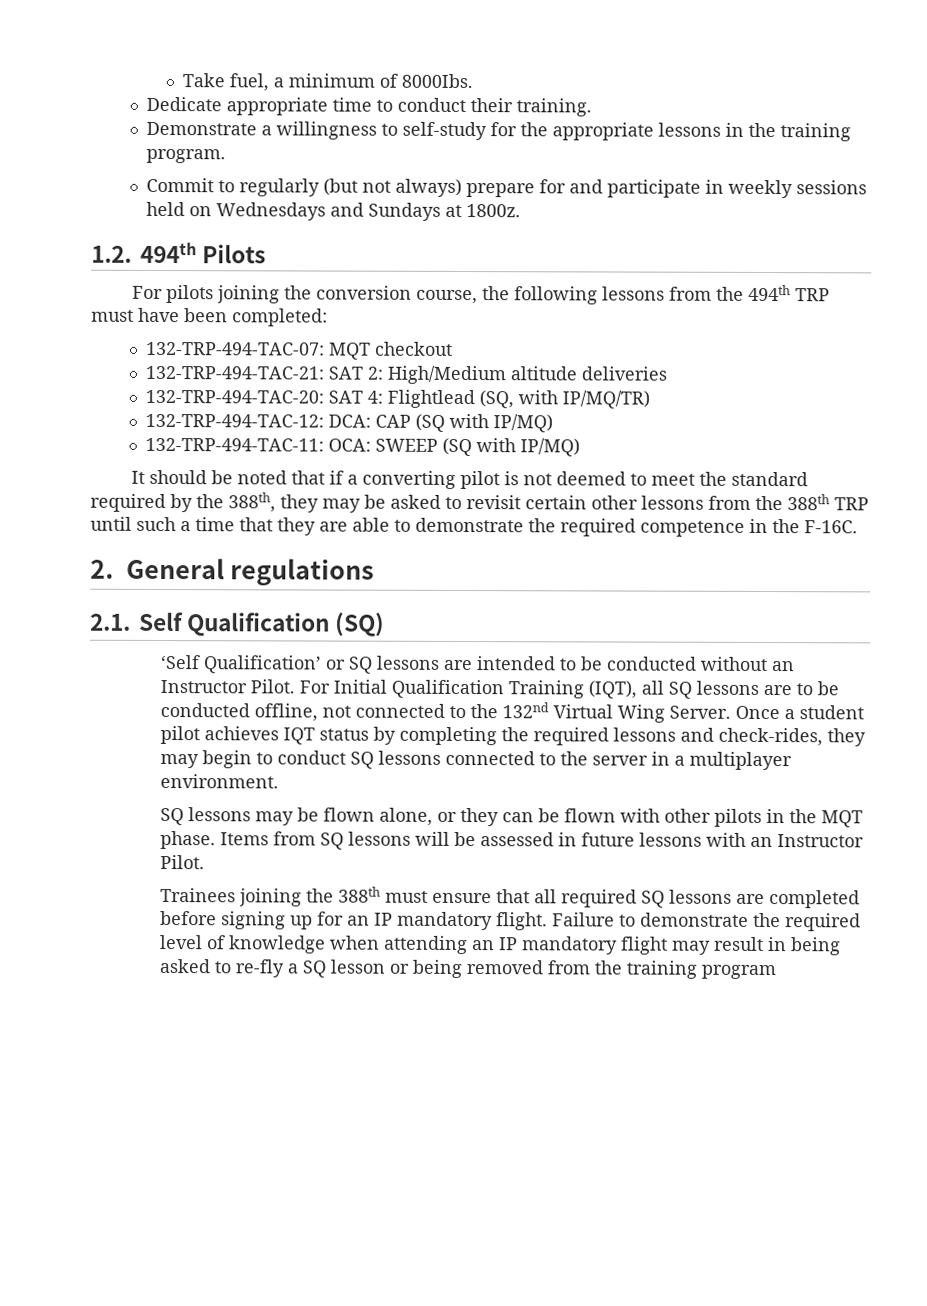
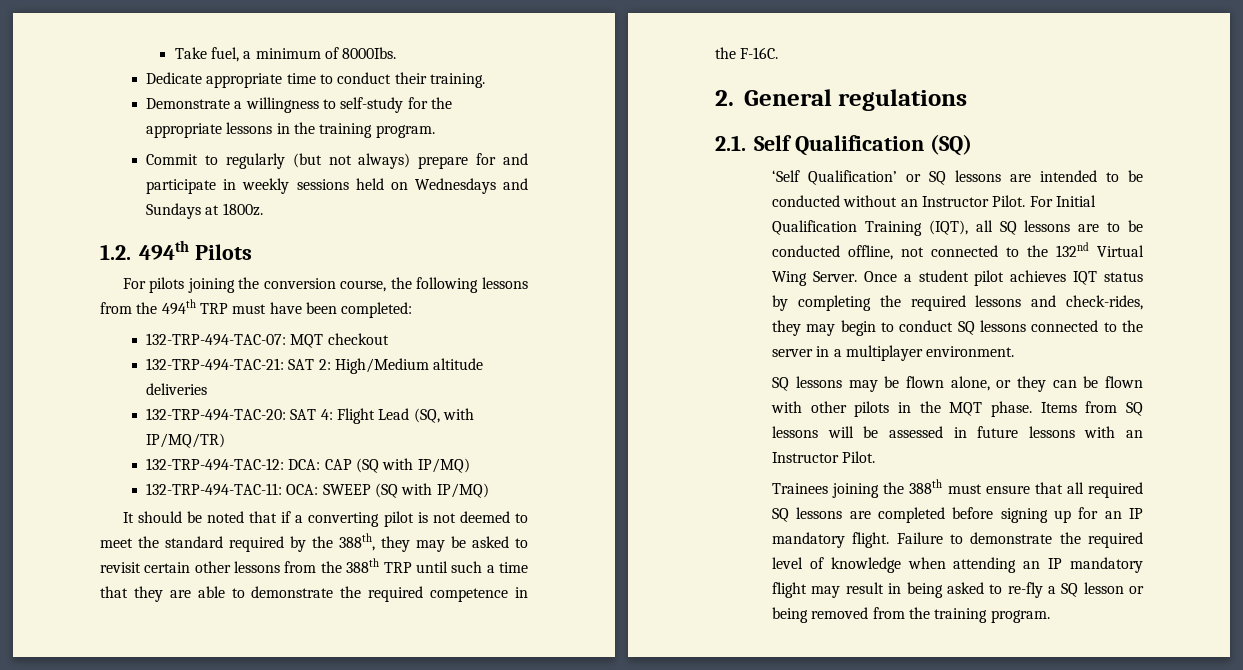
[387,389,476,409] Flightlead -> [337,408,410,424] Flight Lead
[701,964,777,980] program -> [990,610,1050,623] program.

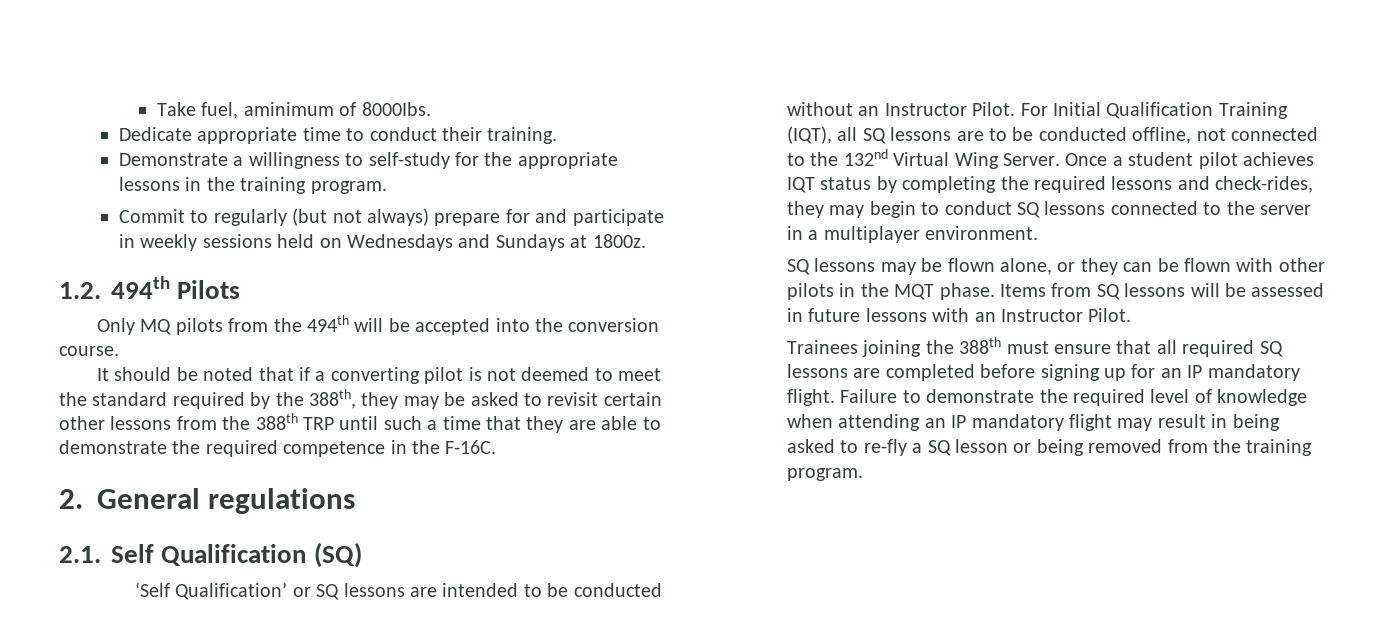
[243,48,321,59] a minimum -> [243,102,334,116] aminimum
[122,277,528,293] [100,299,413,318] [146,333,389,348] [146,358,484,374] [146,383,208,395] [146,408,475,424] [146,433,226,448] [146,458,470,473] [146,483,489,498] For pilots joining the conversion course, the following lessons from the 494th TRP must have been completed: // 132-TRP-494-TAC-07: MQT checkout // 132-TRP-494-TAC-21: SAT 2: High/Medium altitude deliveries // 132-TRP-494-TAC-20: SAT 4: Flight Lead (SQ, with IP/MQ/TR) // 132-TRP-494-TAC-12: DCA: CAP (SQ with IP/MQ) // 132-TRP-494-TAC-11: OCA: SWEEP (SQ with IP/MQ) -> [97,315,660,335] [59,346,119,356] Only MQ pilots from the 494th will be accepted into the conversion course.

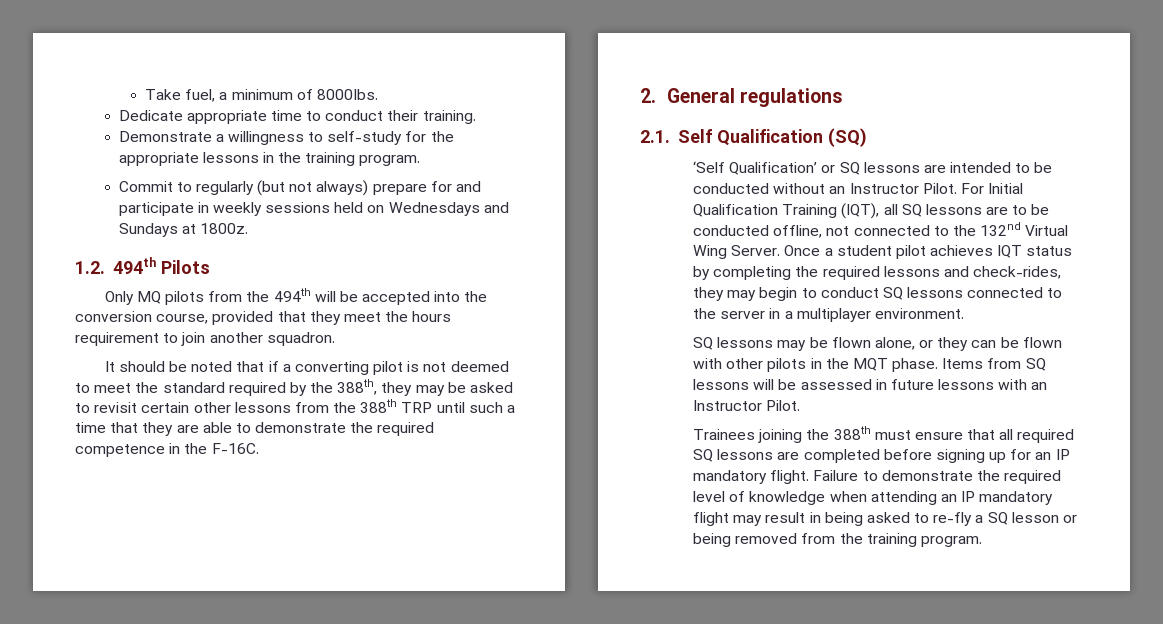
[243,102,334,116] aminimum -> [219,89,293,100] a minimum
[59,346,119,356] course. -> [156,311,452,325] [75,332,335,346] course, provided that they meet the hours requirement to join another squadron.

